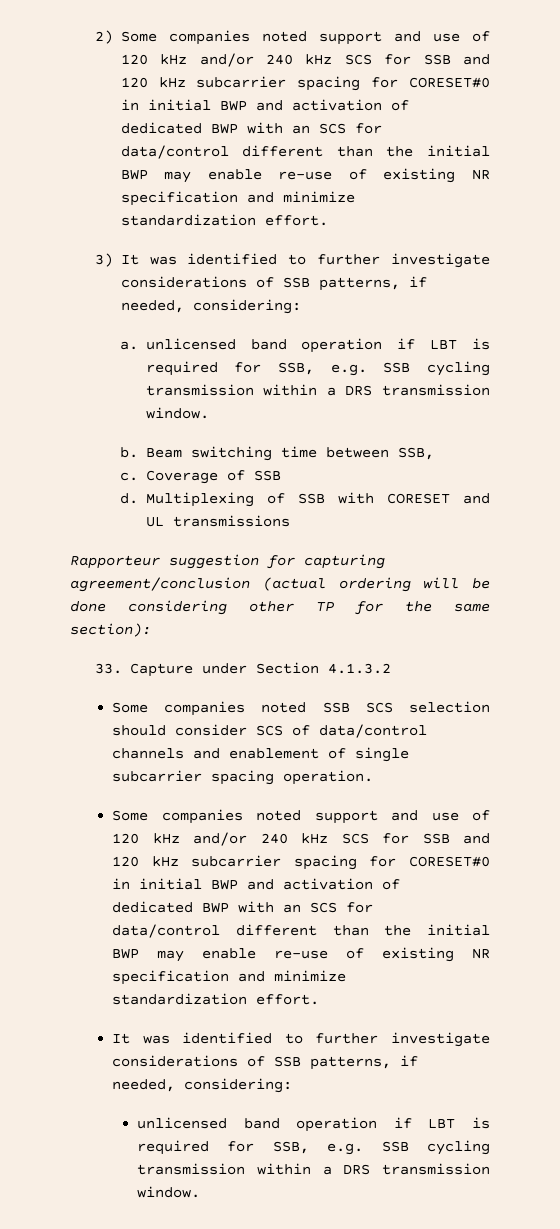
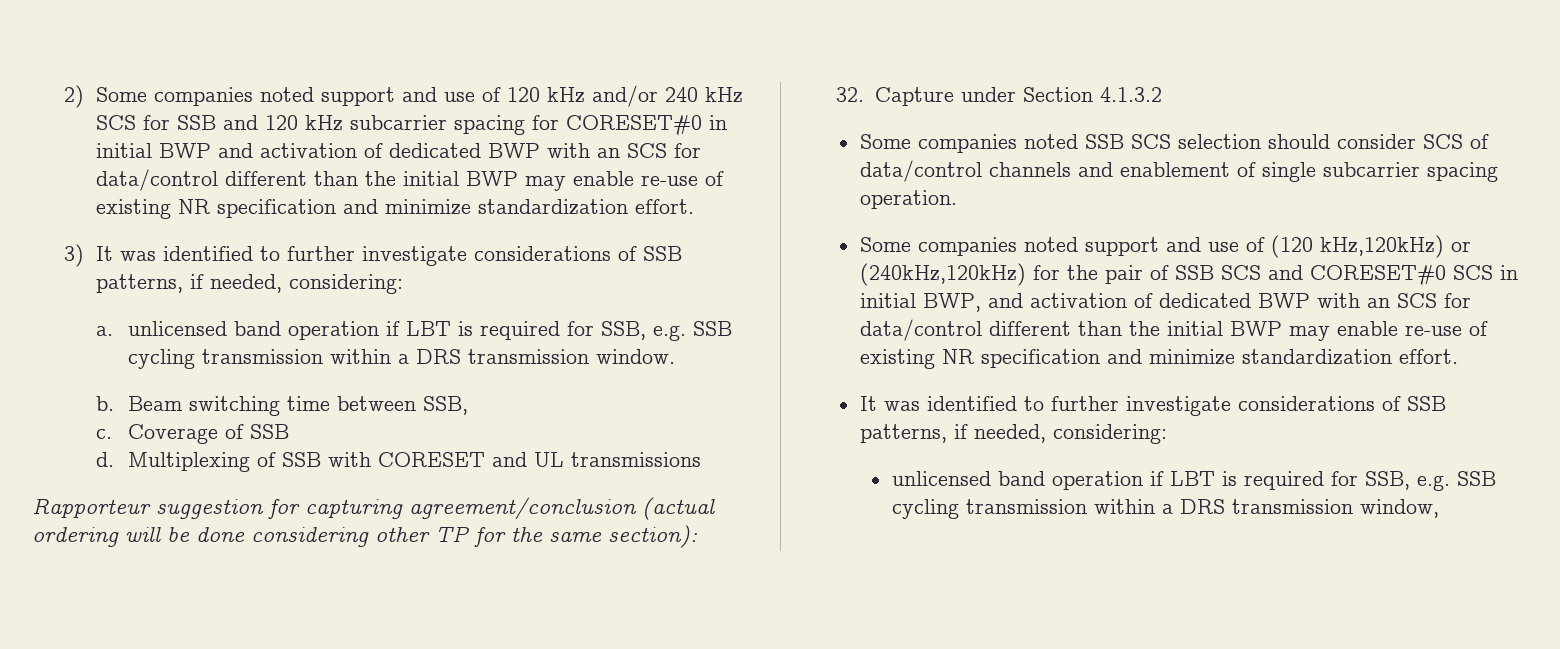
[95,663,123,674] 33. -> [835,87,864,102] 32.
[112,832,490,846] [112,855,490,870] [112,878,239,890] 120 kHz and/or 240 kHz SCS for SSB and 120 kHz subcarrier spacing for CORESET#0 in initial BWP -> [1270,235,1471,258] [859,263,1518,287] [859,293,981,312] (120 kHz,120kHz) or (240kHz,120kHz) for the pair of SSB SCS and CORESET#0 SCS in initial BWP,
[137,1186,201,1198] window. -> [1359,499,1439,518] window,

